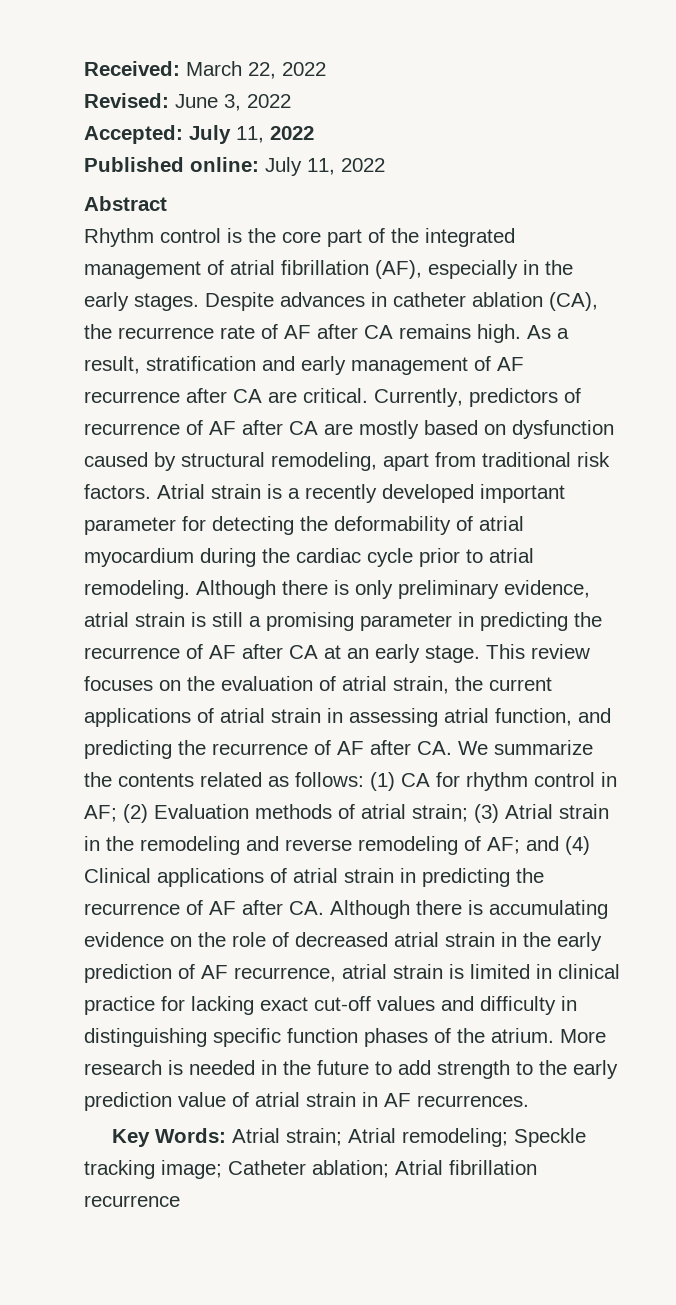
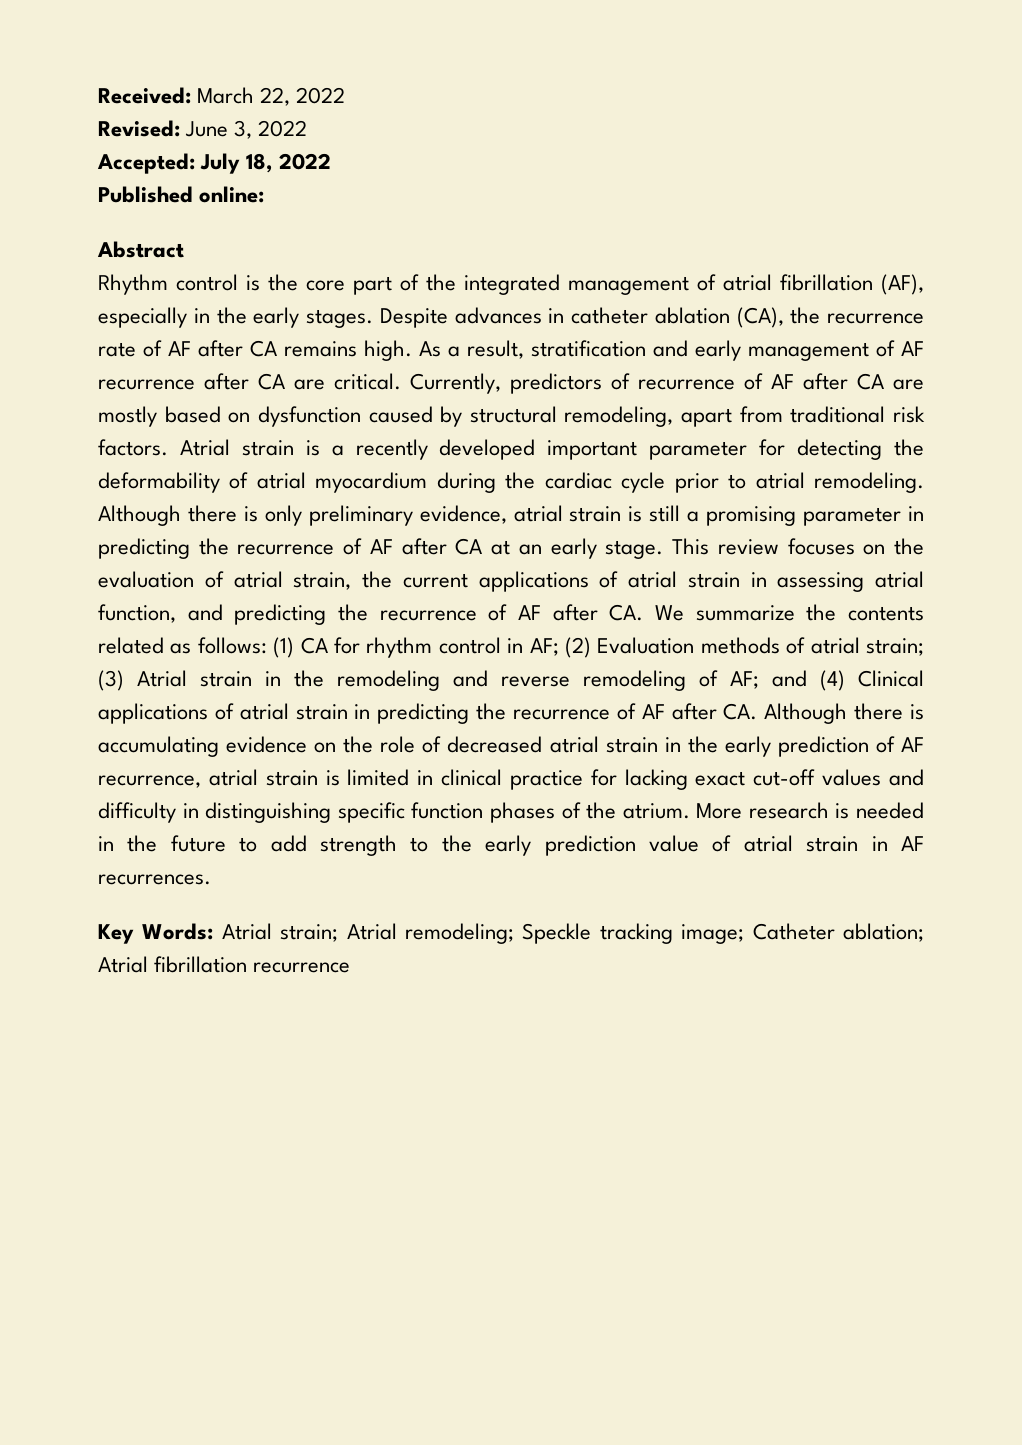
[236,126,264,143] 11, -> [246,153,274,173] 18,
[265,157,385,176] July 11, 2022 -> (265, 194) none

